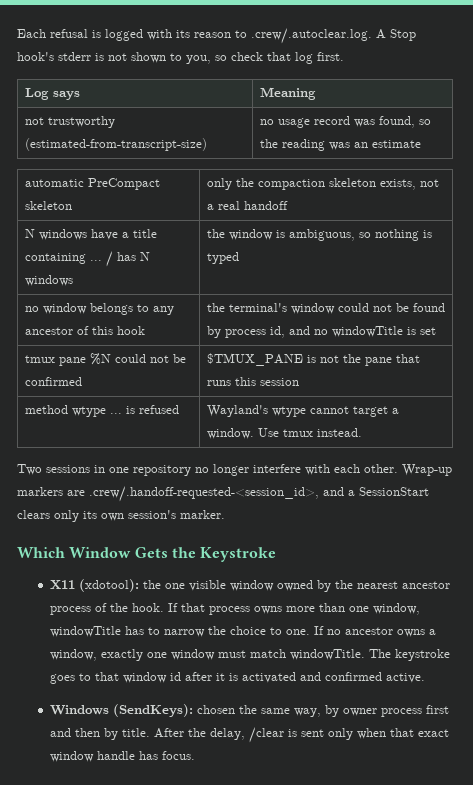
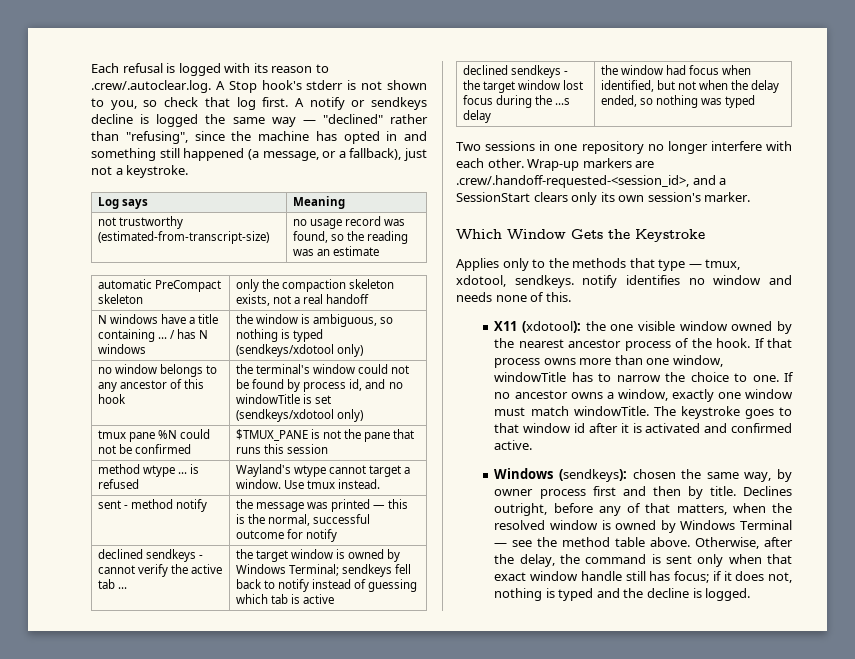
(344, 56) none -> [294,97,427,110] [91,114,428,127] [91,131,427,144] [91,148,427,161] [91,165,189,178] A notify or sendkeys decline is logged the same way — "declined" rather than "refusing", since the machine has opted in and something still happened (a message, or a fallback), just not a keystroke.
(239, 258) none -> [235,344,364,357] (sendkeys/xdotool only)
(436, 331) none -> [235,409,364,422] (sendkeys/xdotool only)
(362, 432) none -> [97,499,208,512] [235,499,409,512] [235,514,371,526] [235,529,338,542] [97,549,204,562] [97,564,223,577] [97,579,128,589] [235,549,401,562] [235,564,412,577] [235,579,418,592] [235,594,335,604] [462,65,569,78] [462,80,584,93] [462,95,571,108] [462,110,491,123] [600,65,752,75] [600,80,780,93] [600,95,756,108] // sent - method notify | the message was printed — this is the normal, successful outcome for notify // declined sendkeys - cannot verify the active tab ... | the target window is owned by Windows Terminal; sendkeys fell back to notify instead of guessing which tab is active // declined sendkeys - the target window lost focus during the ...s delay | the window had focus when identified, but not when the delay ended, so nothing was typed
(277, 554) none -> [456,258,741,271] [456,275,792,288] [456,292,571,302] // Applies only to the methods that type — tmux, xdotool, sendkeys. notify identifies no window and needs none of this.
[113,704,194,717] (SendKeys): -> [559,469,628,482] (sendkeys):
[154,727,285,743] After the delay, /clear -> [743,486,792,496] [494,503,792,516] [494,520,792,533] [494,537,793,549] [494,554,647,567] Declines outright, before any of that matters, when the resolved window is owned by Windows Terminal — see the method table above. Otherwise, after the delay, the command
[139,751,196,760] has focus. -> [625,571,792,583] [494,588,751,601] still has focus; if it does not, nothing is typed and the decline is logged.

